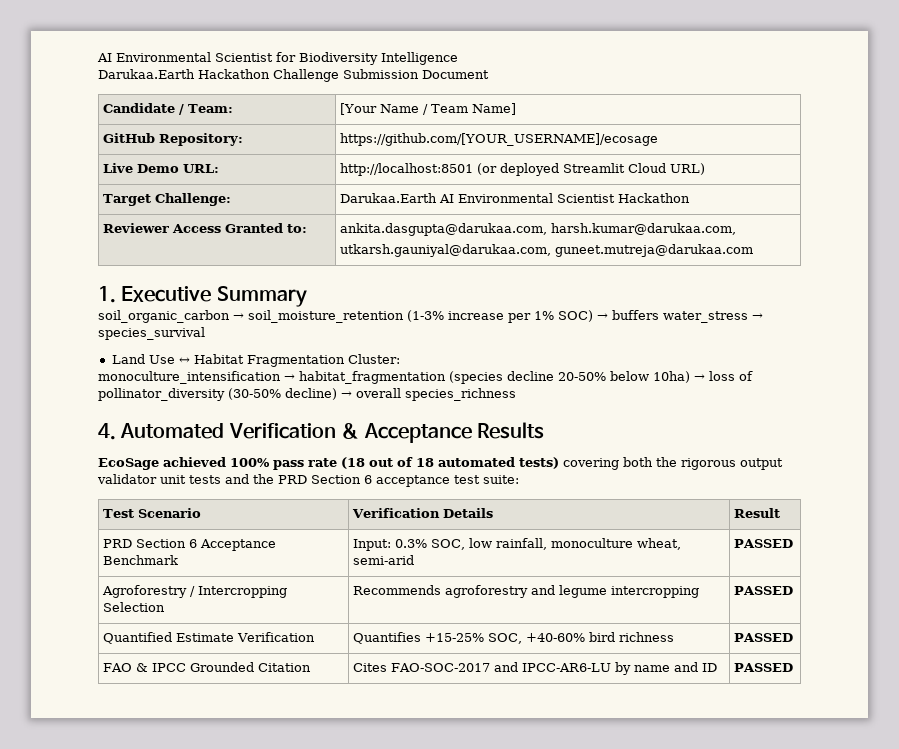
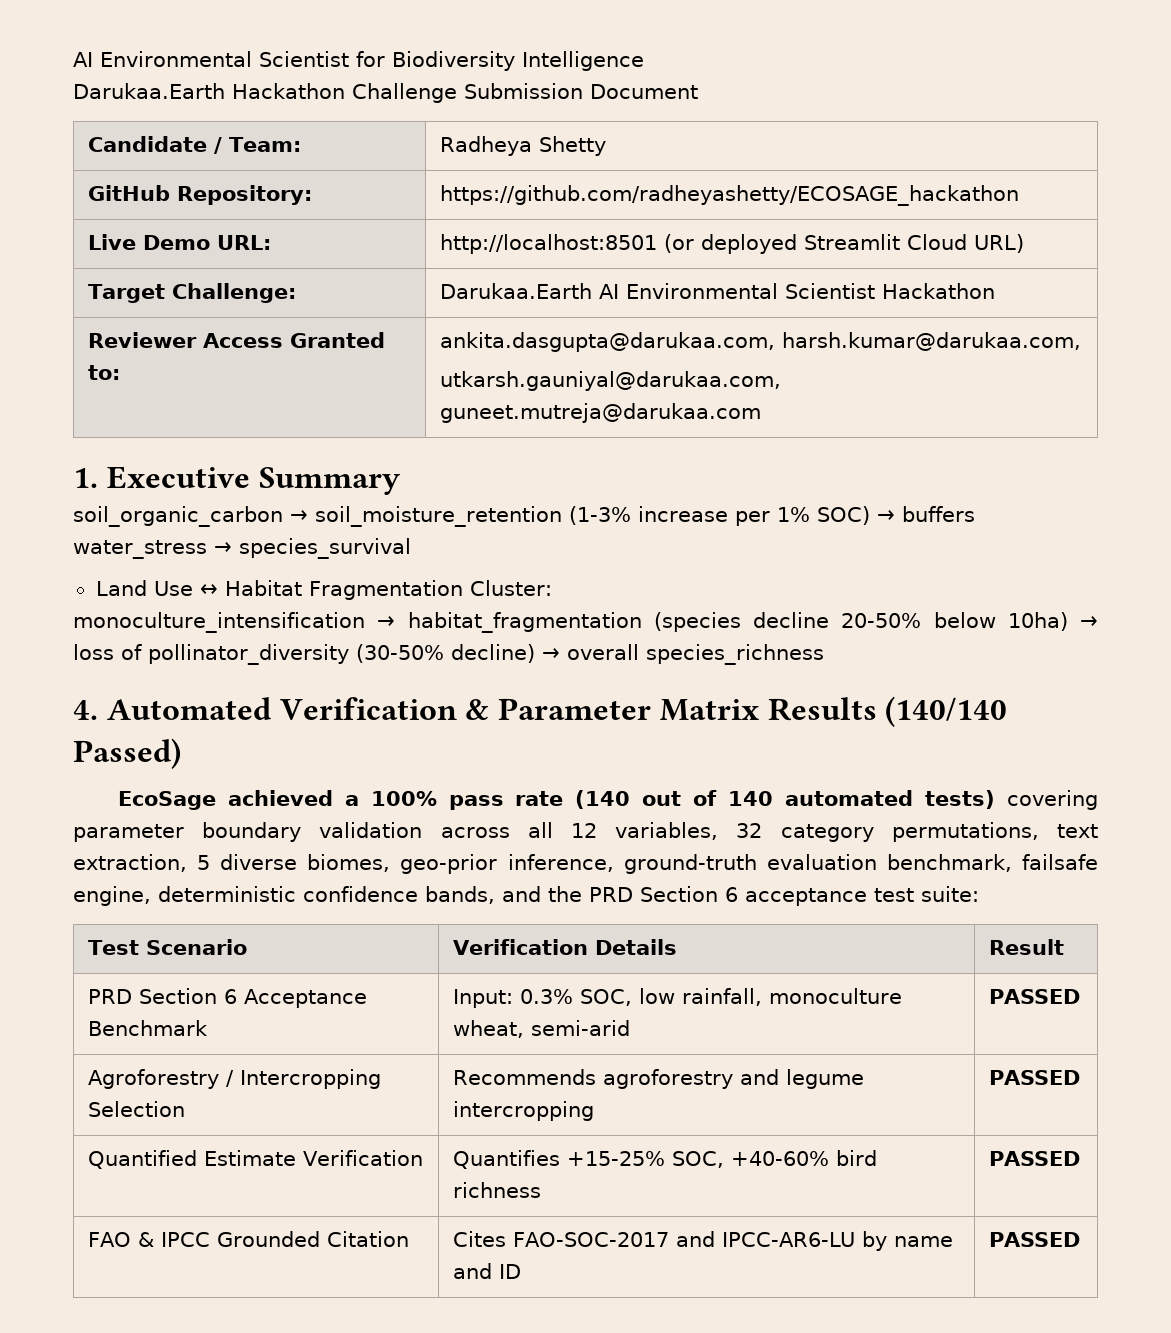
[340,103,517,115] [Your Name / Team Name] -> [439,136,606,156] Radheya Shetty
[340,133,659,146] https://github.com/[YOUR_USERNAME]/ecosage -> [439,185,1019,206] https://github.com/radheyashetty/ECOSAGE_hackathon
[363,423,472,443] Acceptance -> [498,698,759,721] Parameter Matrix
(544, 430) none -> [885,696,1008,727] [73,738,181,769] (140/140 Passed)
(226, 462) none -> [344,795,359,806] a
[341,457,365,469] (18 -> [575,790,631,809] (140
[416,458,434,467] 18 -> [728,791,774,806] 140
[623,457,783,470] [97,474,221,484] both the rigorous output validator unit tests -> [73,822,1099,842] [73,854,1098,874] [73,886,495,906] parameter boundary validation across all 12 variables, 32 category permutations, text extraction, 5 diverse biomes, geo-prior inference, ground-truth evaluation benchmark, failsafe engine, deterministic confidence bands,

